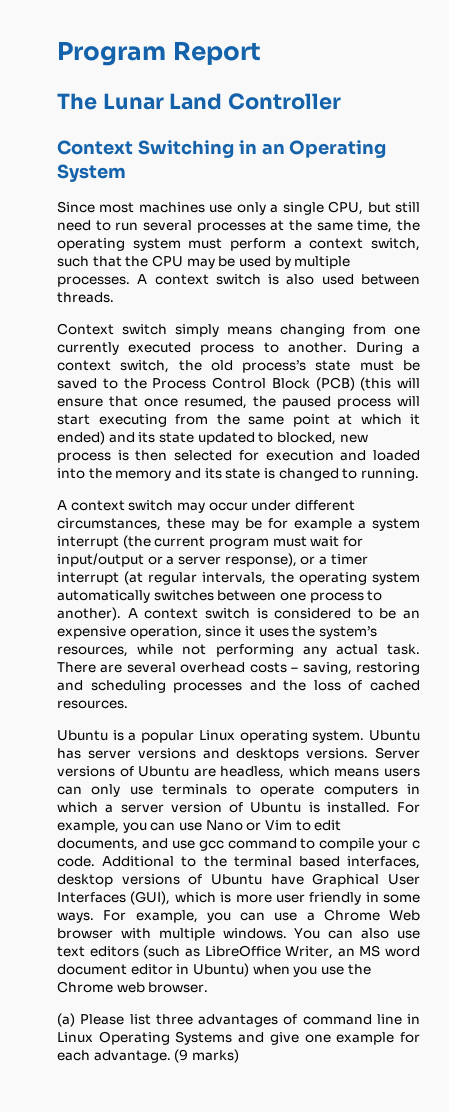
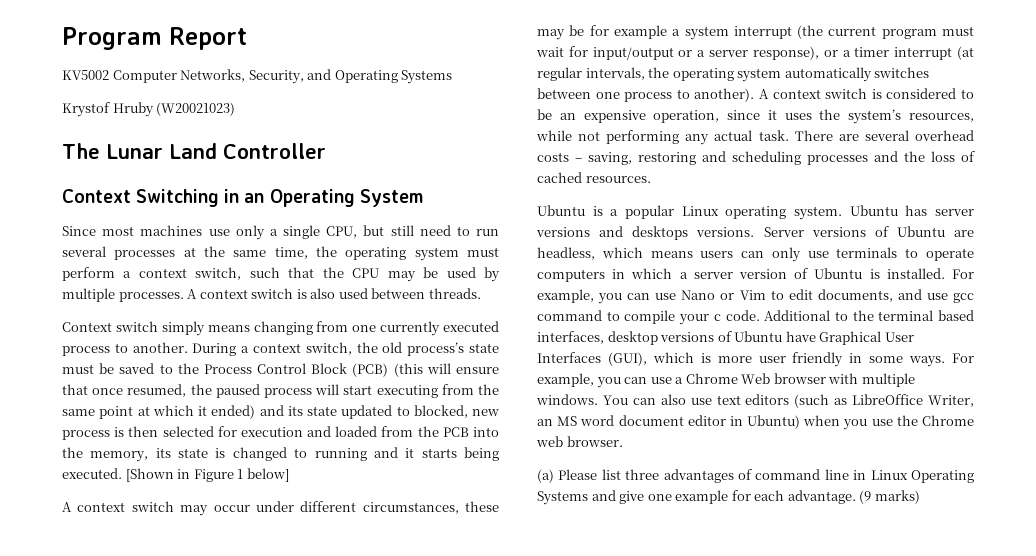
(261, 53) none -> [62,69,453,84] [62,102,236,117] // KV5002 Computer Networks, Security, and Operating Systems // Krystof Hruby (W20021023)
[57,468,201,481] into the memory and -> [381,426,500,437] [62,447,149,462] from the PCB into the memory,
[360,468,419,481] running. -> [314,447,500,461] [62,468,289,482] running and it starts being executed. [Shown in Figure 1 below]

